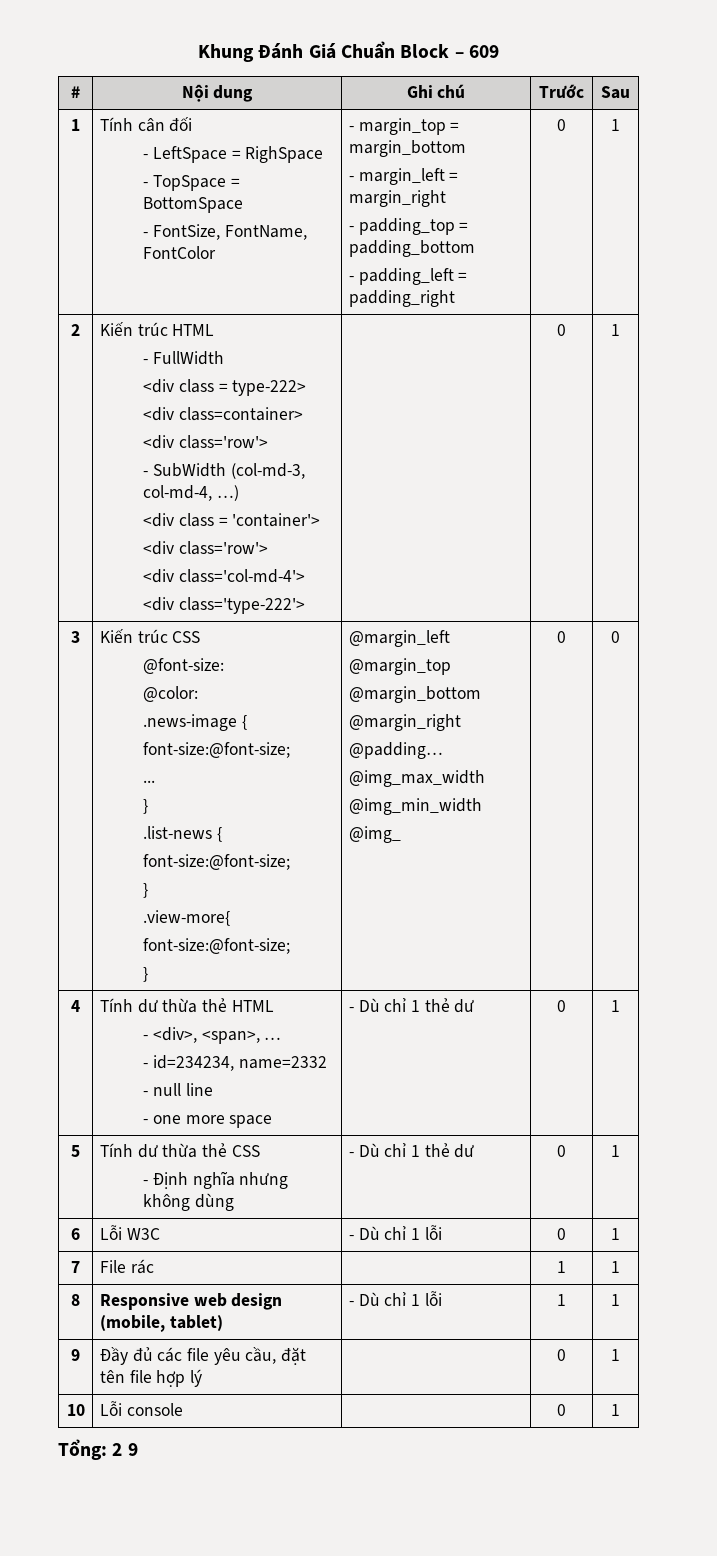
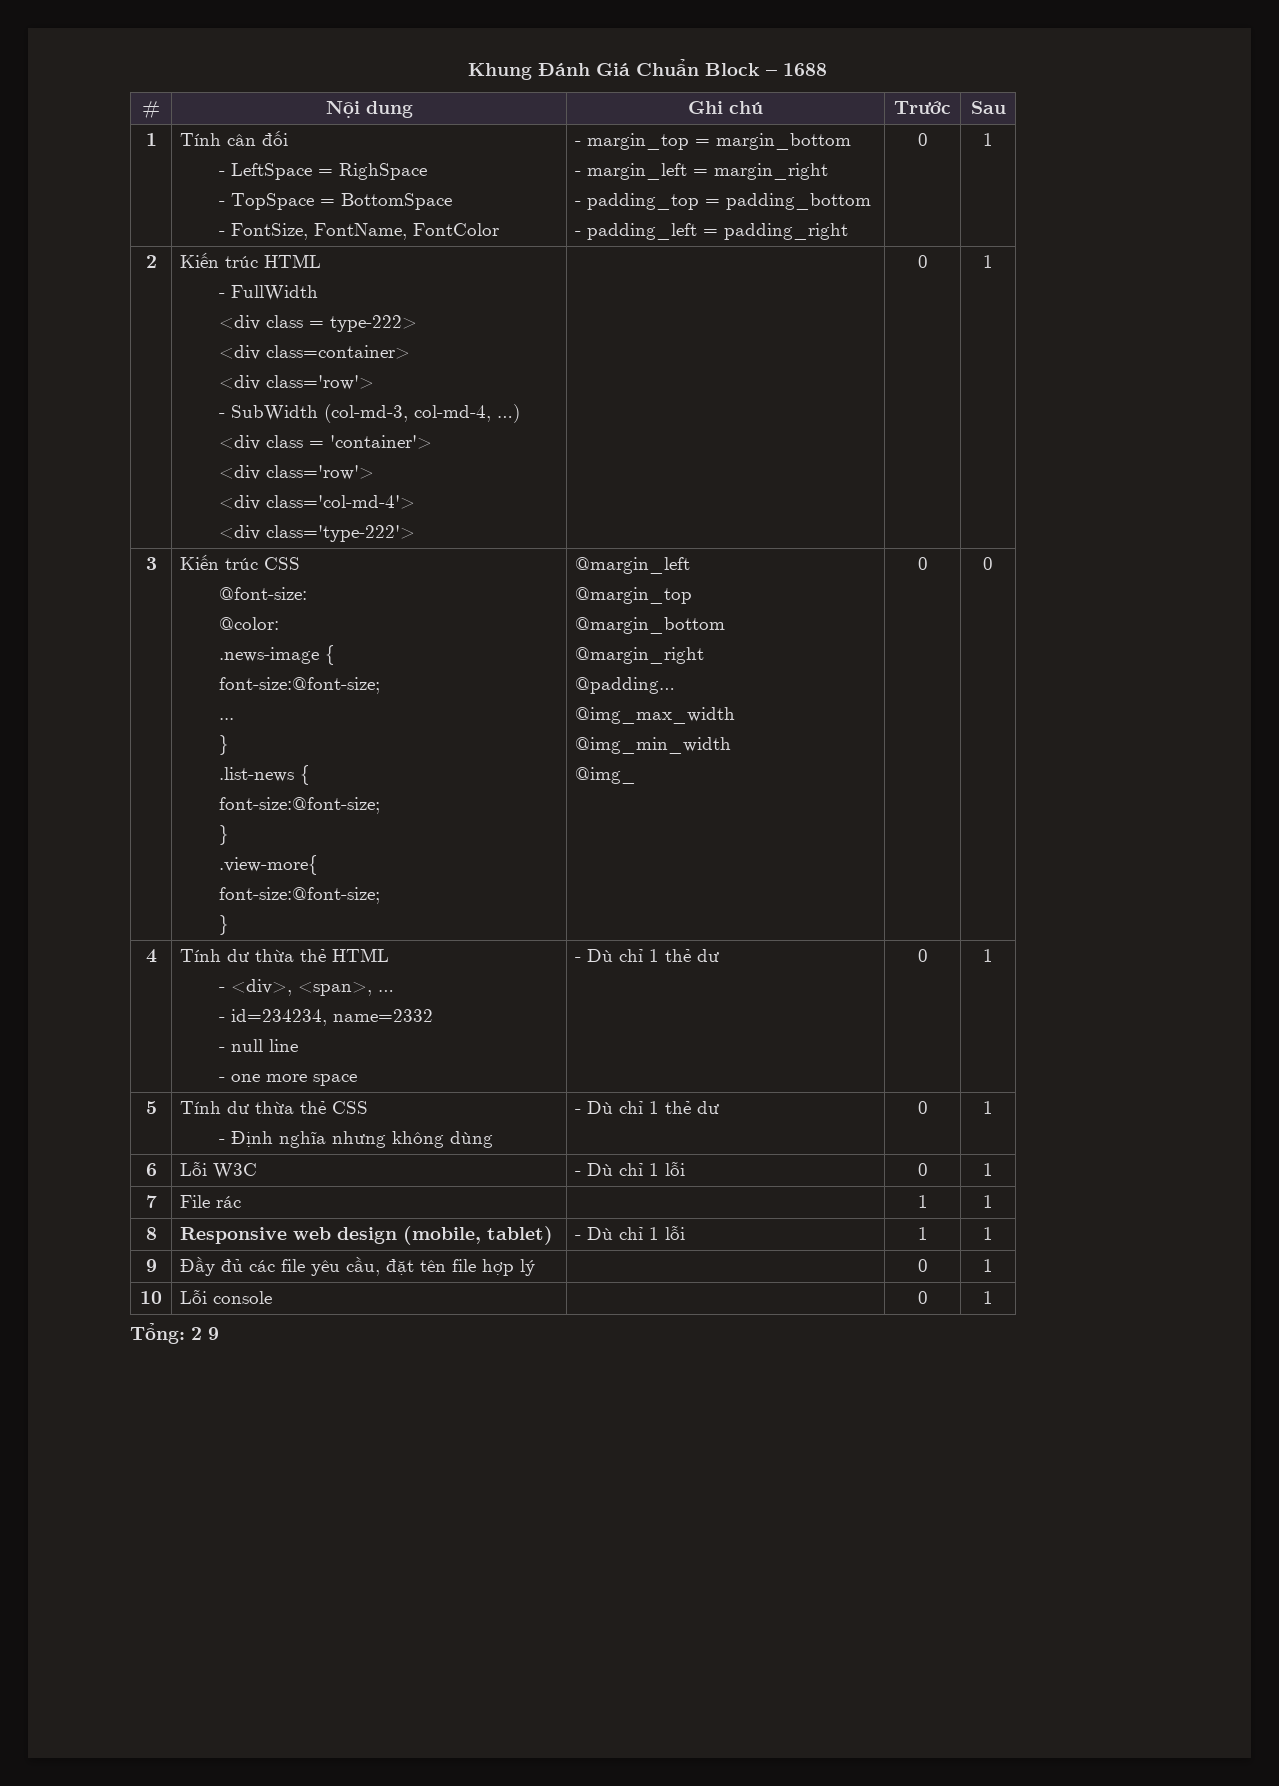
[468,45,499,58] 609 -> [783,63,827,76] 1688

